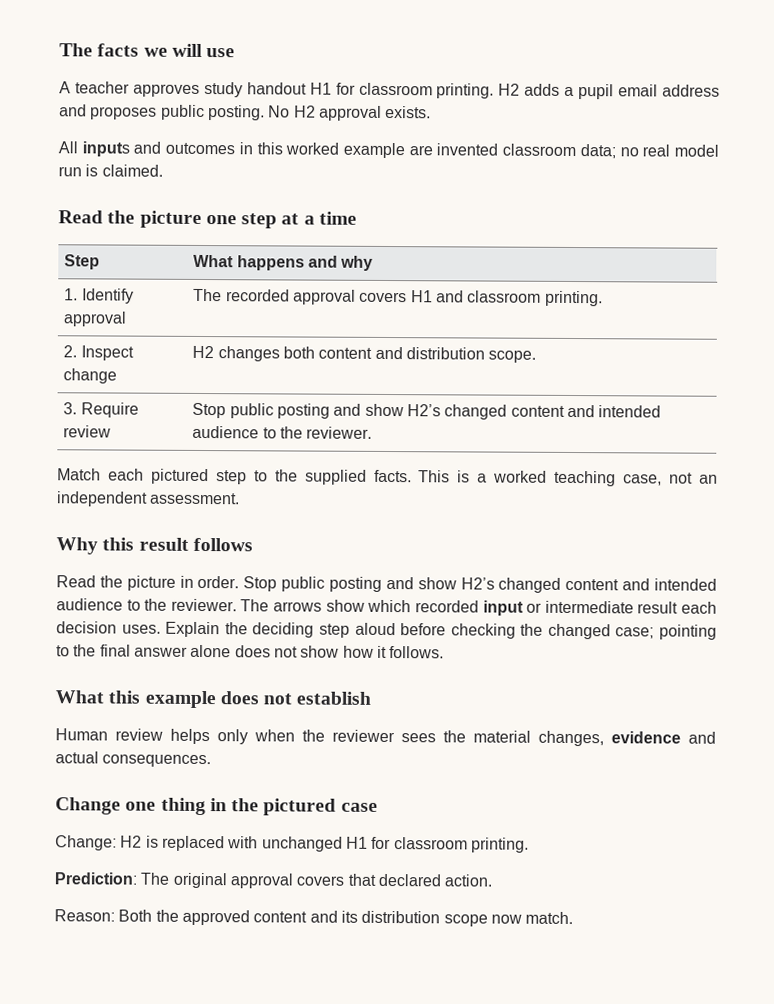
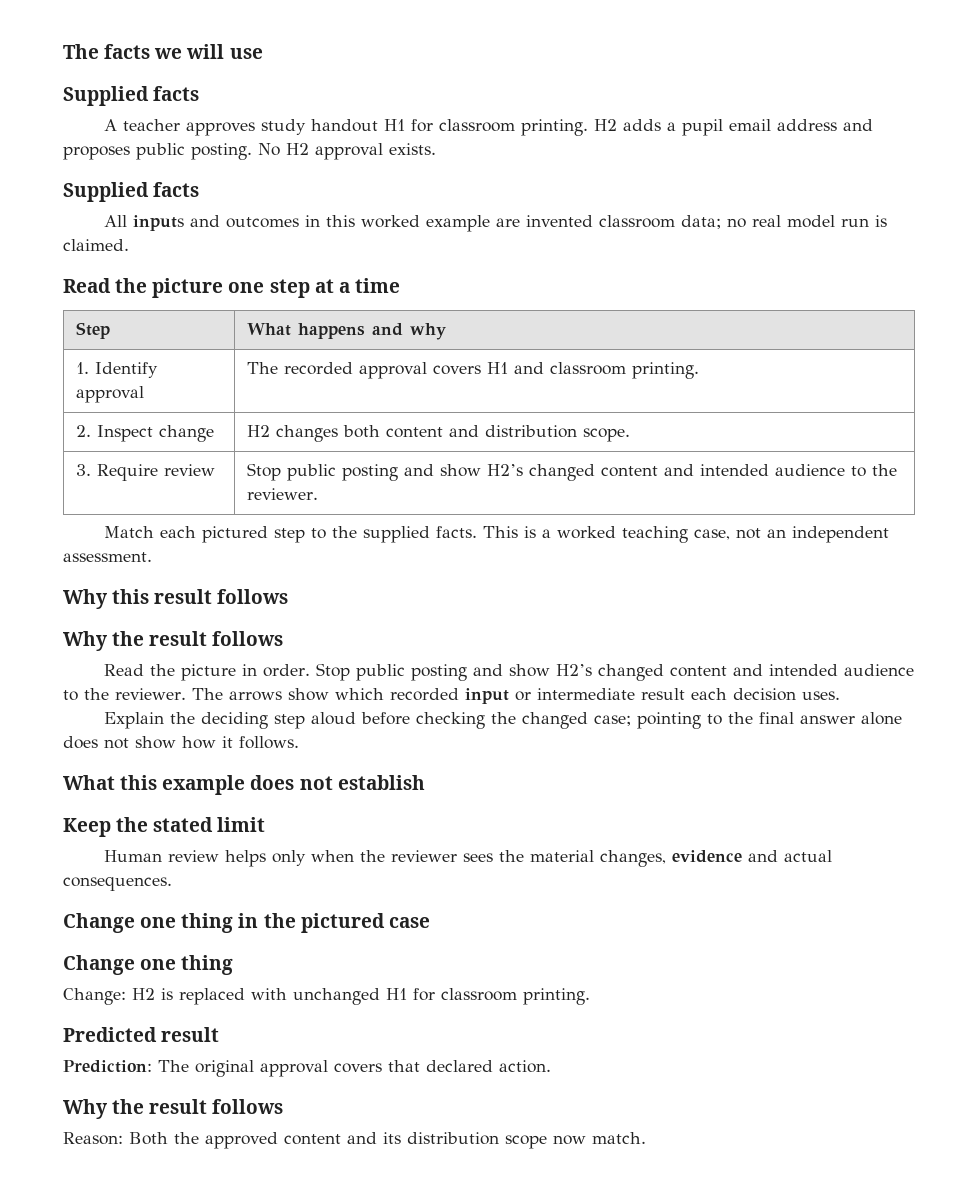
(236, 53) none -> [63,86,200,106] // Supplied facts
(432, 112) none -> [63,182,200,202] // Supplied facts
(253, 544) none -> [63,631,284,651] // Why the result follows
(161, 629) none -> (840, 695) //
(372, 698) none -> [63,817,266,837] // Keep the stated limit
(378, 807) none -> [63,955,234,975] // Change one thing
(529, 845) none -> [63,1027,220,1042] // Predicted result
(493, 880) none -> [63,1099,284,1119] // Why the result follows

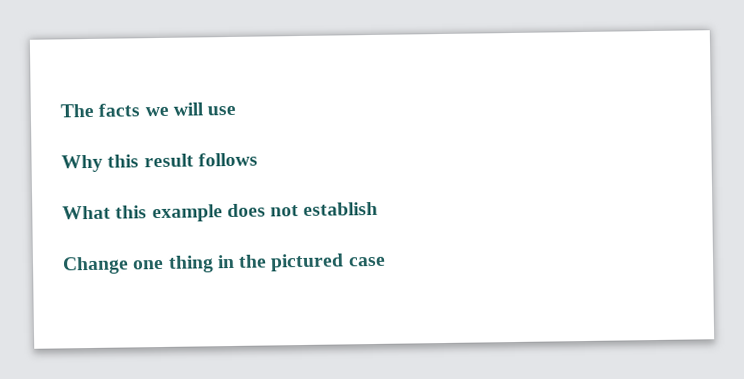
[63,86,200,106] [103,119,873,136] [63,143,436,160] [63,182,200,202] [103,215,887,232] [63,239,129,251] [63,278,400,298] [76,322,111,339] [247,323,447,340] [76,362,159,378] [76,386,145,403] [247,362,700,379] [76,425,215,442] [247,425,631,442] [76,464,216,481] [247,463,898,481] [247,488,319,500] [103,526,889,543] [63,552,152,562] [63,589,289,609] [63,631,284,651] [103,663,914,681] [63,688,840,704] [103,712,902,729] [63,736,299,749] Supplied facts // A teacher approves study handout H1 for classroom printing. H2 adds a pupil email address and proposes public posting. No H2 approval exists. // Supplied facts // All inputs and outcomes in this worked example are invented classroom data; no real model run is claimed. // Read the picture one step at a time // Step | What happens and why // 1. Identify approval | The recorded approval covers H1 and classroom printing. // 2. Inspect change | H2 changes both content and distribution scope. // 3. Require review | Stop public posting and show H2’s changed content and intended audience to the reviewer. // Match each pictured step to the supplied facts. This is a worked teaching case, not an independent assessment. // Why this result follows // Why the result follows // Read the picture in order. Stop public posting and show H2’s changed content and intended audience to the reviewer. The arrows show which recorded input or intermediate result each decision uses. // Explain the deciding step aloud before checking the changed case; pointing to the final answer alone does not show how it follows. -> [61,152,258,173] Why this result follows
[63,817,266,837] [103,850,832,867] [63,876,172,891] // Keep the stated limit // Human review helps only when the reviewer sees the material changes, evidence and actual consequences. -> (379, 208) none
[63,955,234,975] [63,988,590,1005] [63,1027,220,1042] [63,1060,551,1077] [63,1099,284,1119] [63,1132,646,1149] // Change one thing // Change: H2 is replaced with unchanged H1 for classroom printing. // Predicted result // Prediction: The original approval covers that declared action. // Why the result follows // Reason: Both the approved content and its distribution scope now match. -> (386, 261) none

